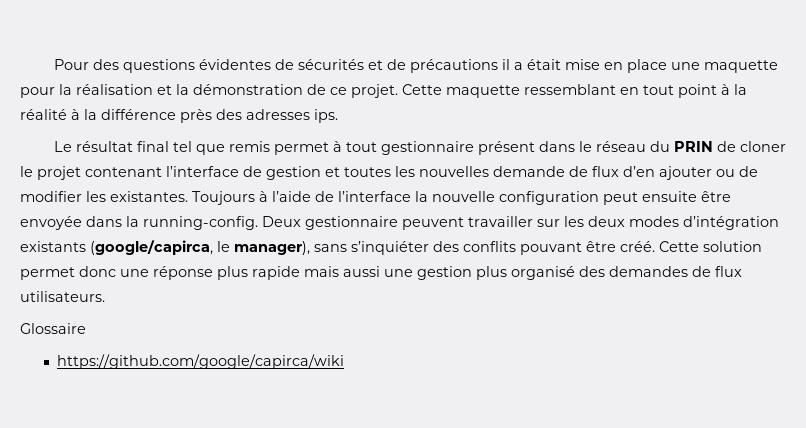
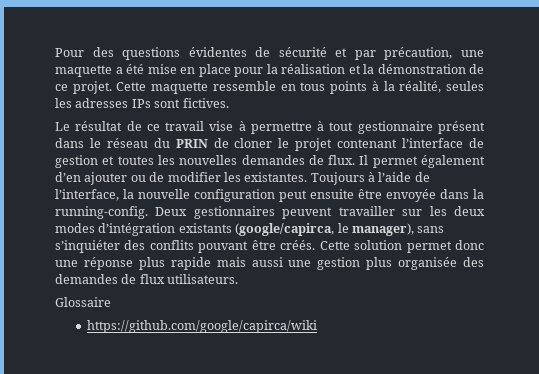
[297,59,561,73] sécurités et de précautions il a était -> [278,47,484,60] [55,64,144,77] sécurité et par précaution, une maquette a été
[670,60,778,73] une maquette -> (231, 70) none
[524,84,747,98] [20,109,338,123] [53,141,329,155] ressemblant en tout point à la réalité à la différence près des adresses ips. // Le résultat final tel que remis permet -> [212,81,485,94] [55,98,229,108] [55,121,312,134] ressemble en tous points à la réalité, seules les adresses IPs sont fictives. // Le résultat de ce travail vise à permettre
[493,166,619,177] demande de flux -> [241,155,486,168] demandes de flux. Il permet également
[338,191,411,202] l’interface -> [55,189,119,201] l’interface,
[305,216,398,230] gestionnaire -> [193,206,275,219] gestionnaires
[620,241,655,252] créé. -> [280,240,316,250] créés.
[511,266,575,280] organisé -> [398,257,458,270] organisée

